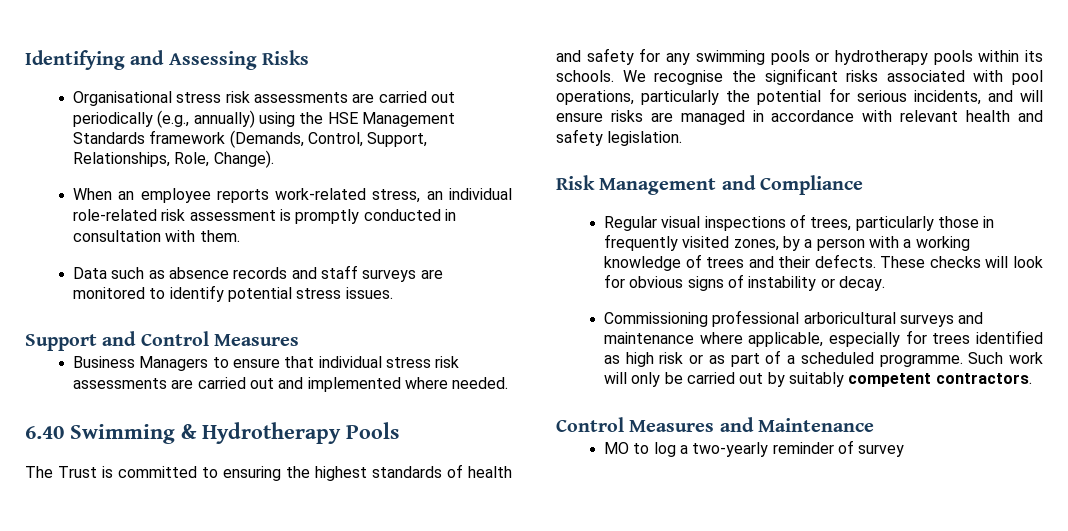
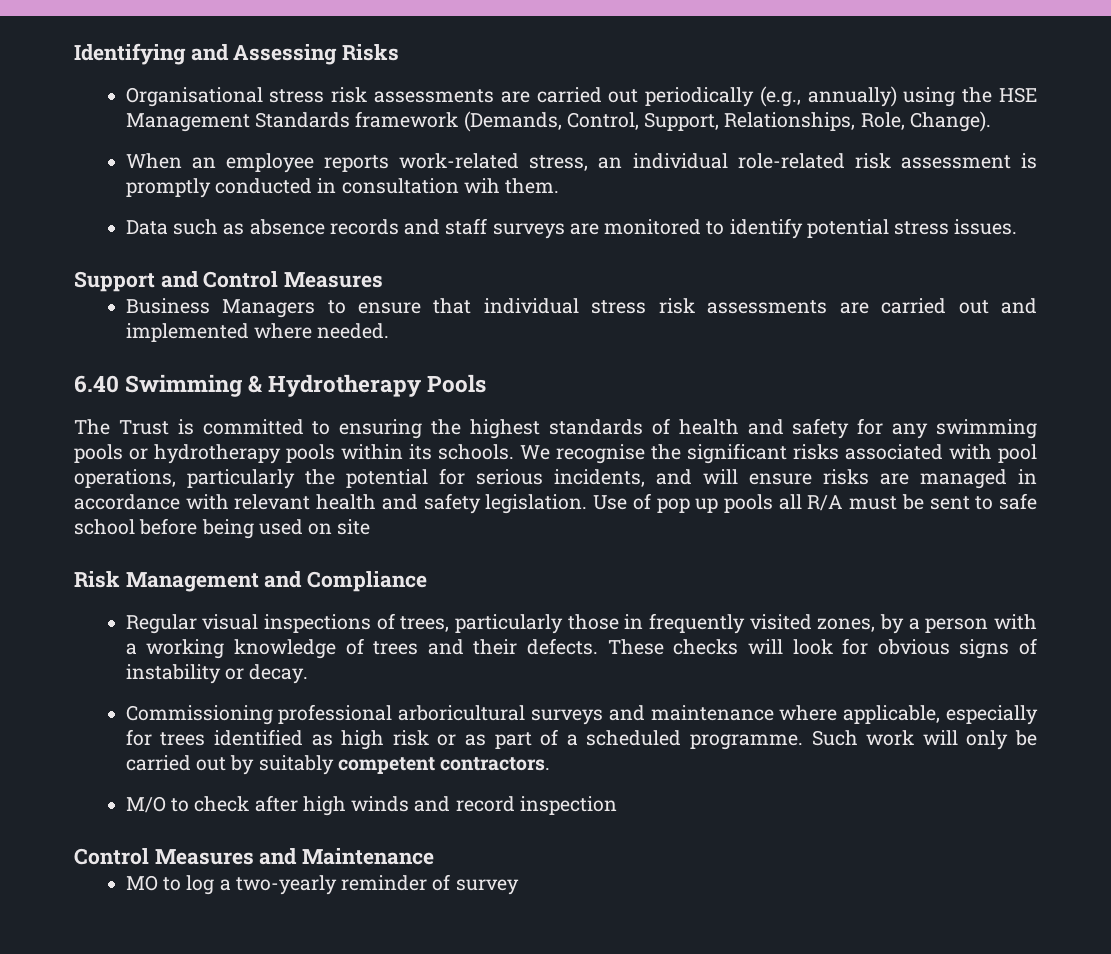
[165,230,196,242] with -> [463,178,500,193] wih
(683, 138) none -> [593,493,1037,513] [74,518,371,539] Use of pop up pools all R/A must be sent to safe school before being used on site
(1032, 378) none -> [125,795,617,816] // M/O to check after high winds and record inspection

